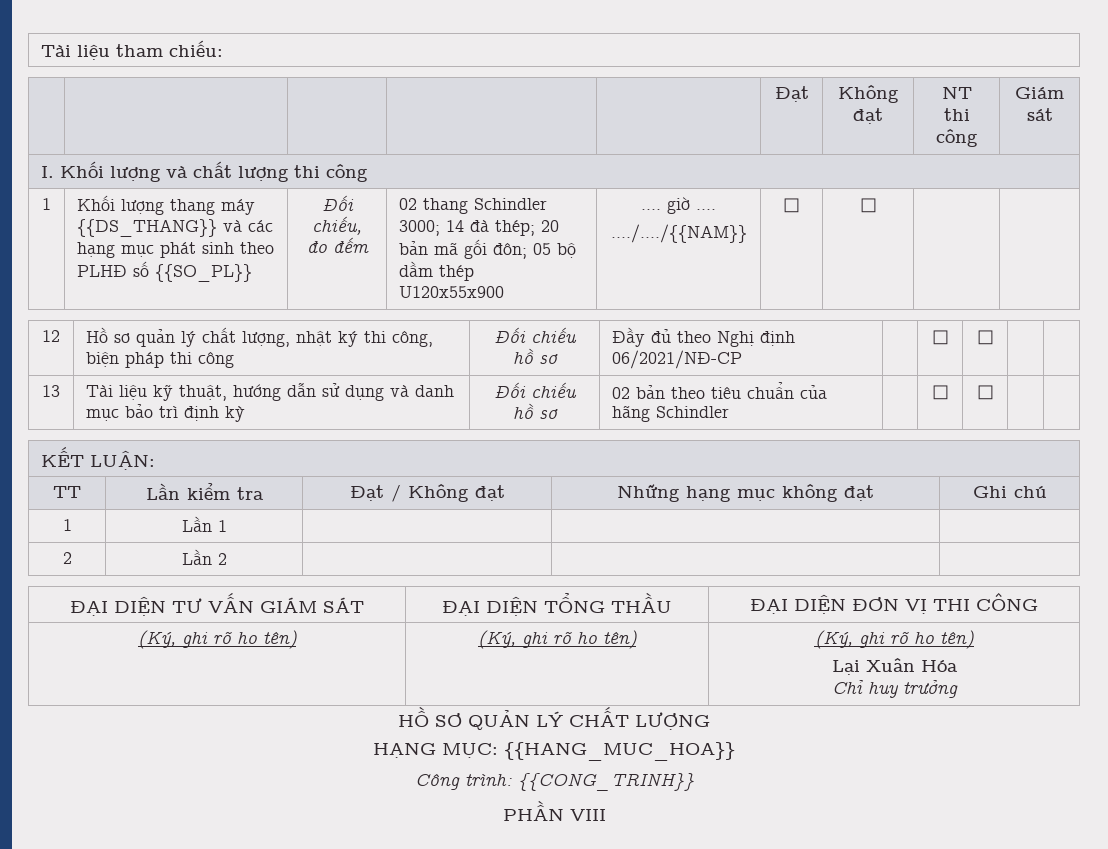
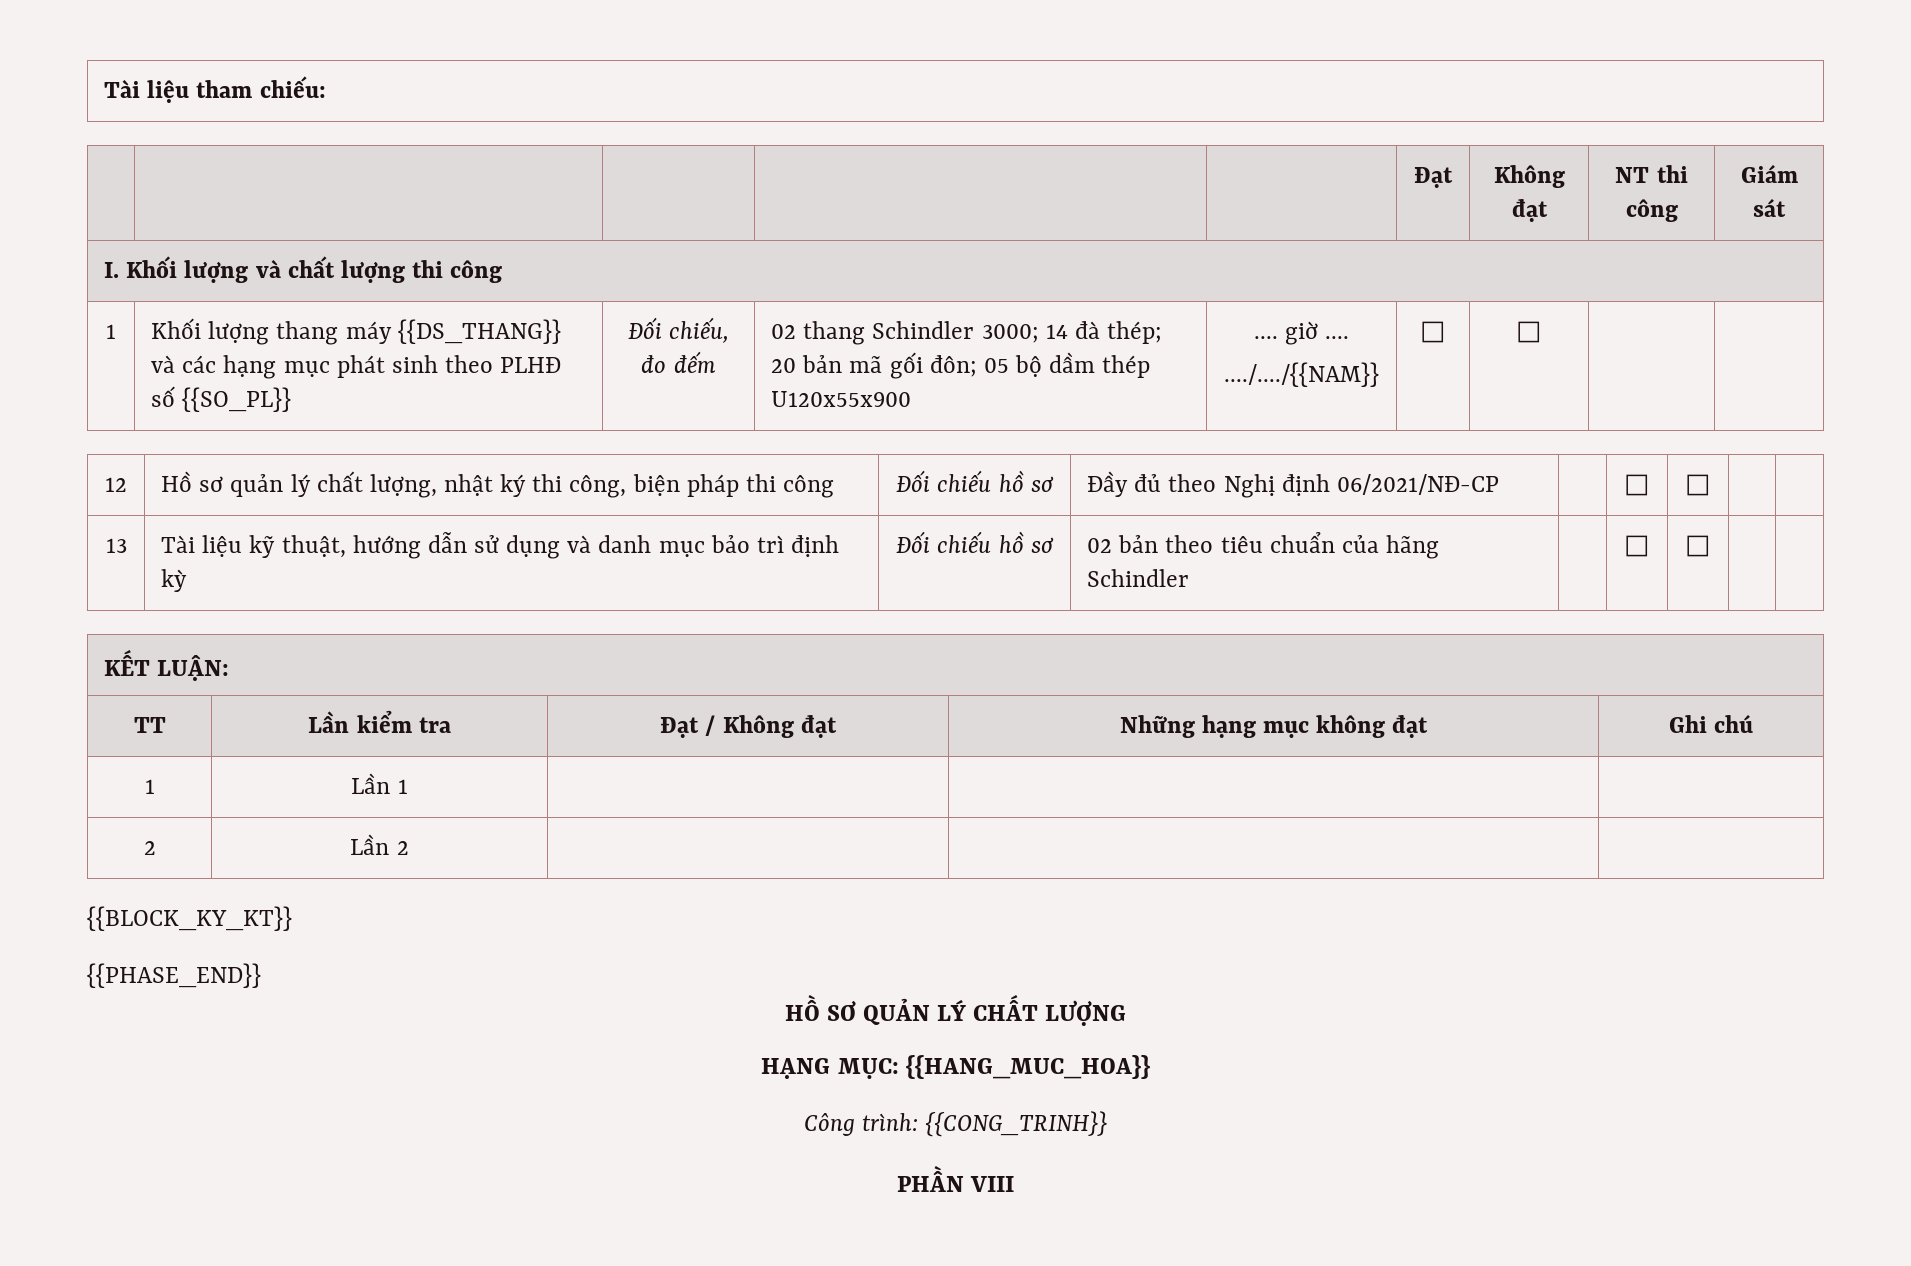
[70,593,364,616] [442,593,673,616] [750,593,1038,614] [137,630,297,649] [477,630,637,649] [814,630,974,649] [831,658,958,675] [831,680,958,698] // ĐẠI DIỆN TƯ VẤN GIÁM SÁT | ĐẠI DIỆN TỔNG THẦU | ĐẠI DIỆN ĐƠN VỊ THI CÔNG // (Ký, ghi rõ họ tên) | (Ký, ghi rõ họ tên) | (Ký, ghi rõ họ tên) // Lại Xuân Hóa // Chỉ huy trưởng -> [87,906,292,931] [87,963,261,988] // {{BLOCK_KY_KT}} // {{PHASE_END}}

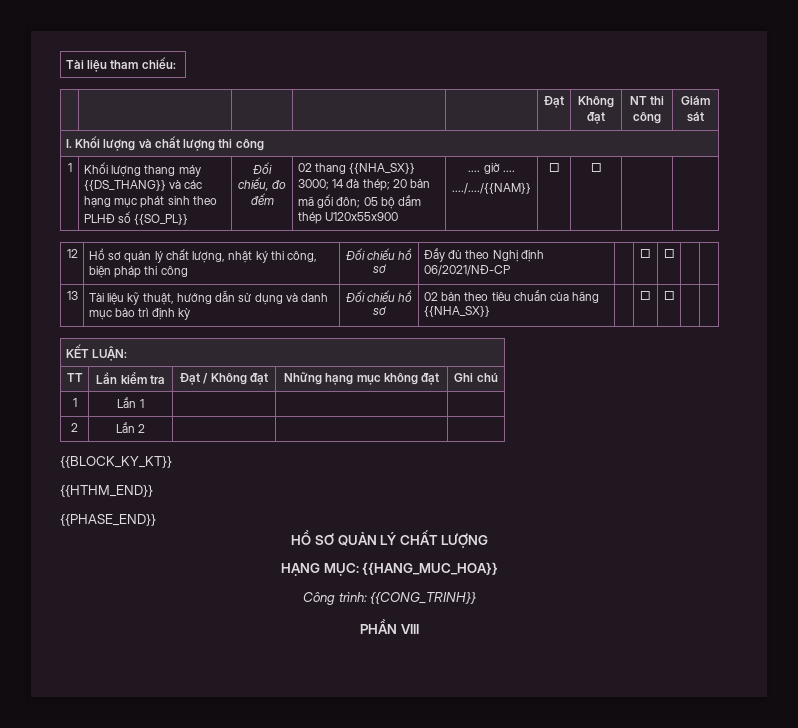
[872,321,975,339] Schindler -> [349,163,416,174] {{NHA_SX}}
[1087,569,1190,587] Schindler -> [423,306,490,317] {{NHA_SX}}
(292, 918) none -> [60,485,153,497] // {{HTHM_END}}

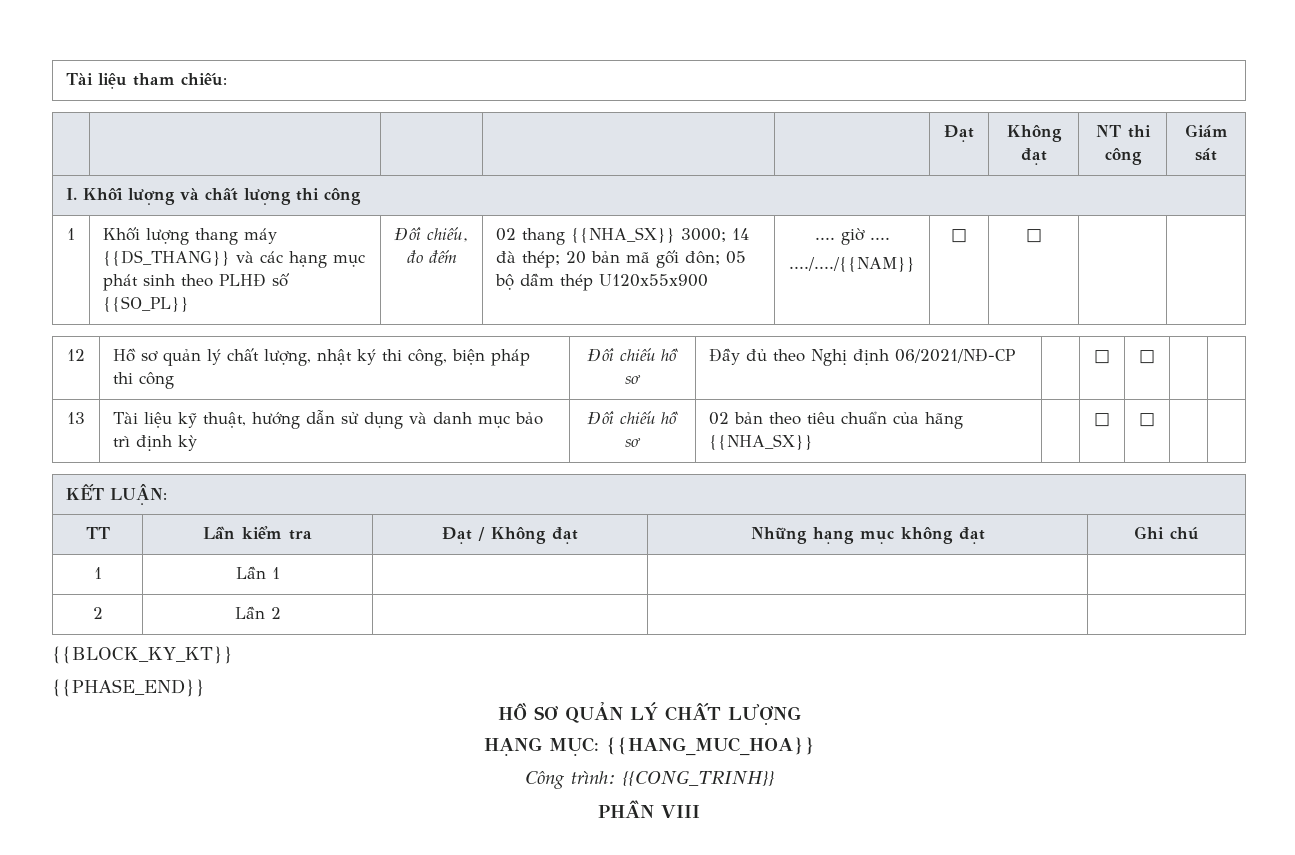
[60,485,153,497] // {{HTHM_END}} -> (233, 655) none

